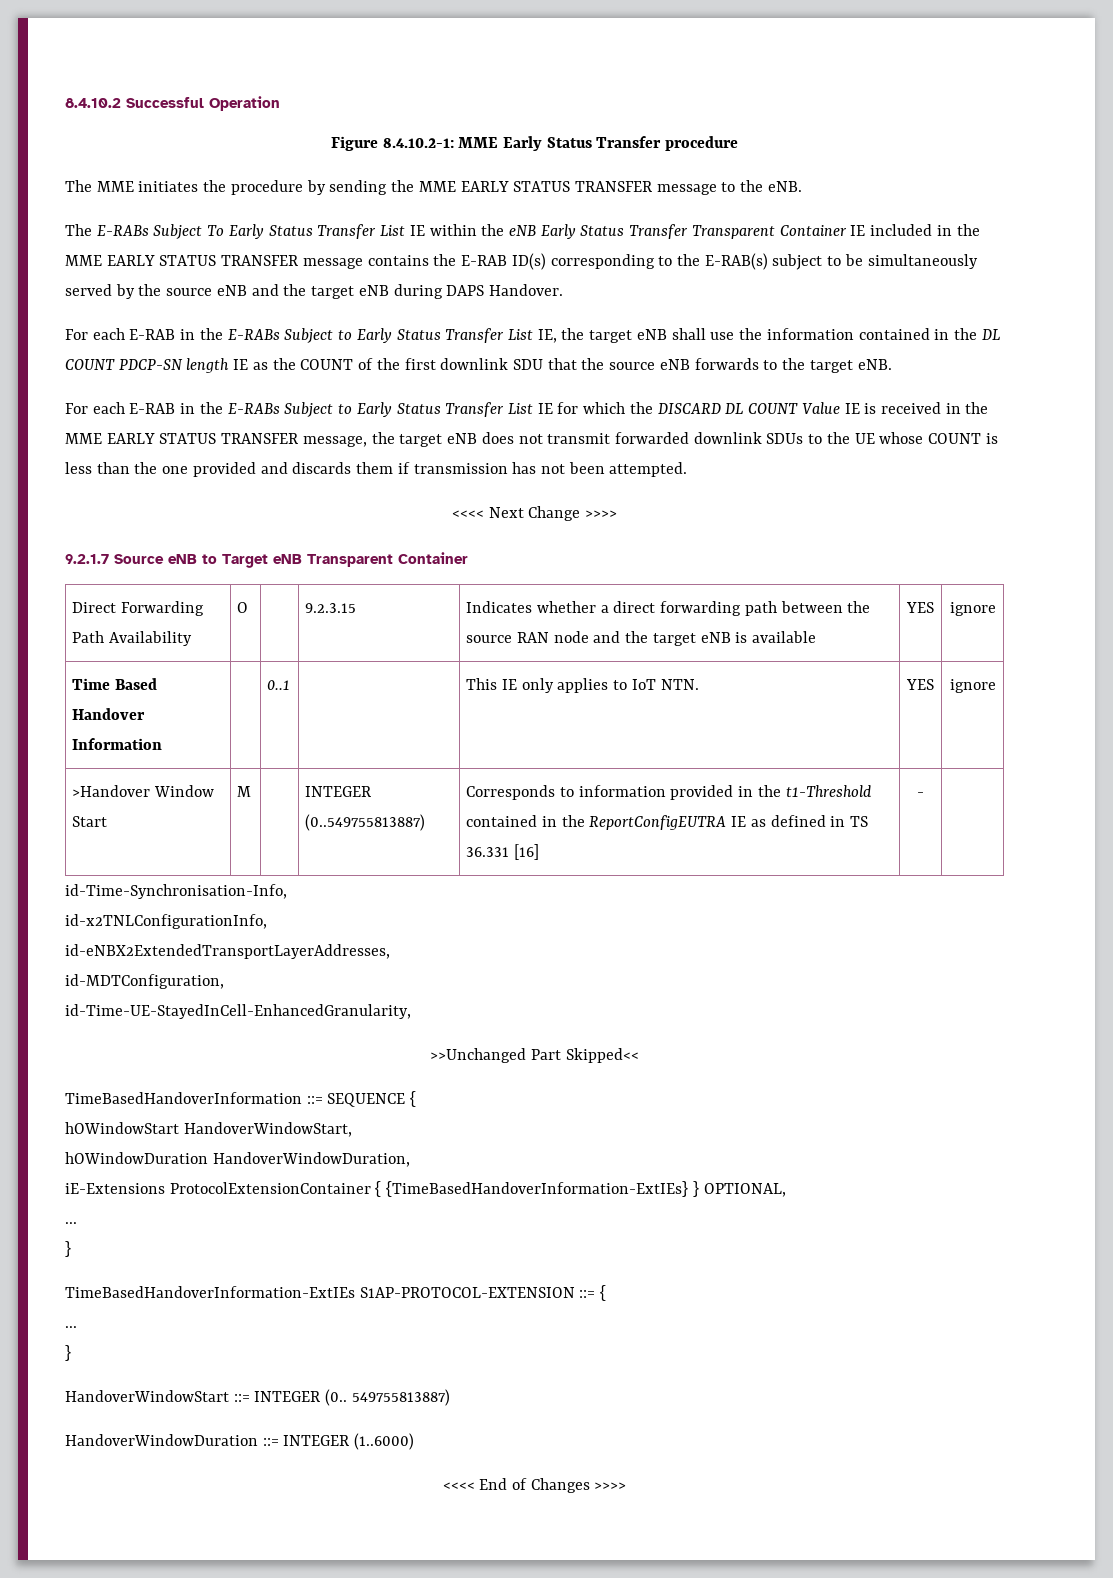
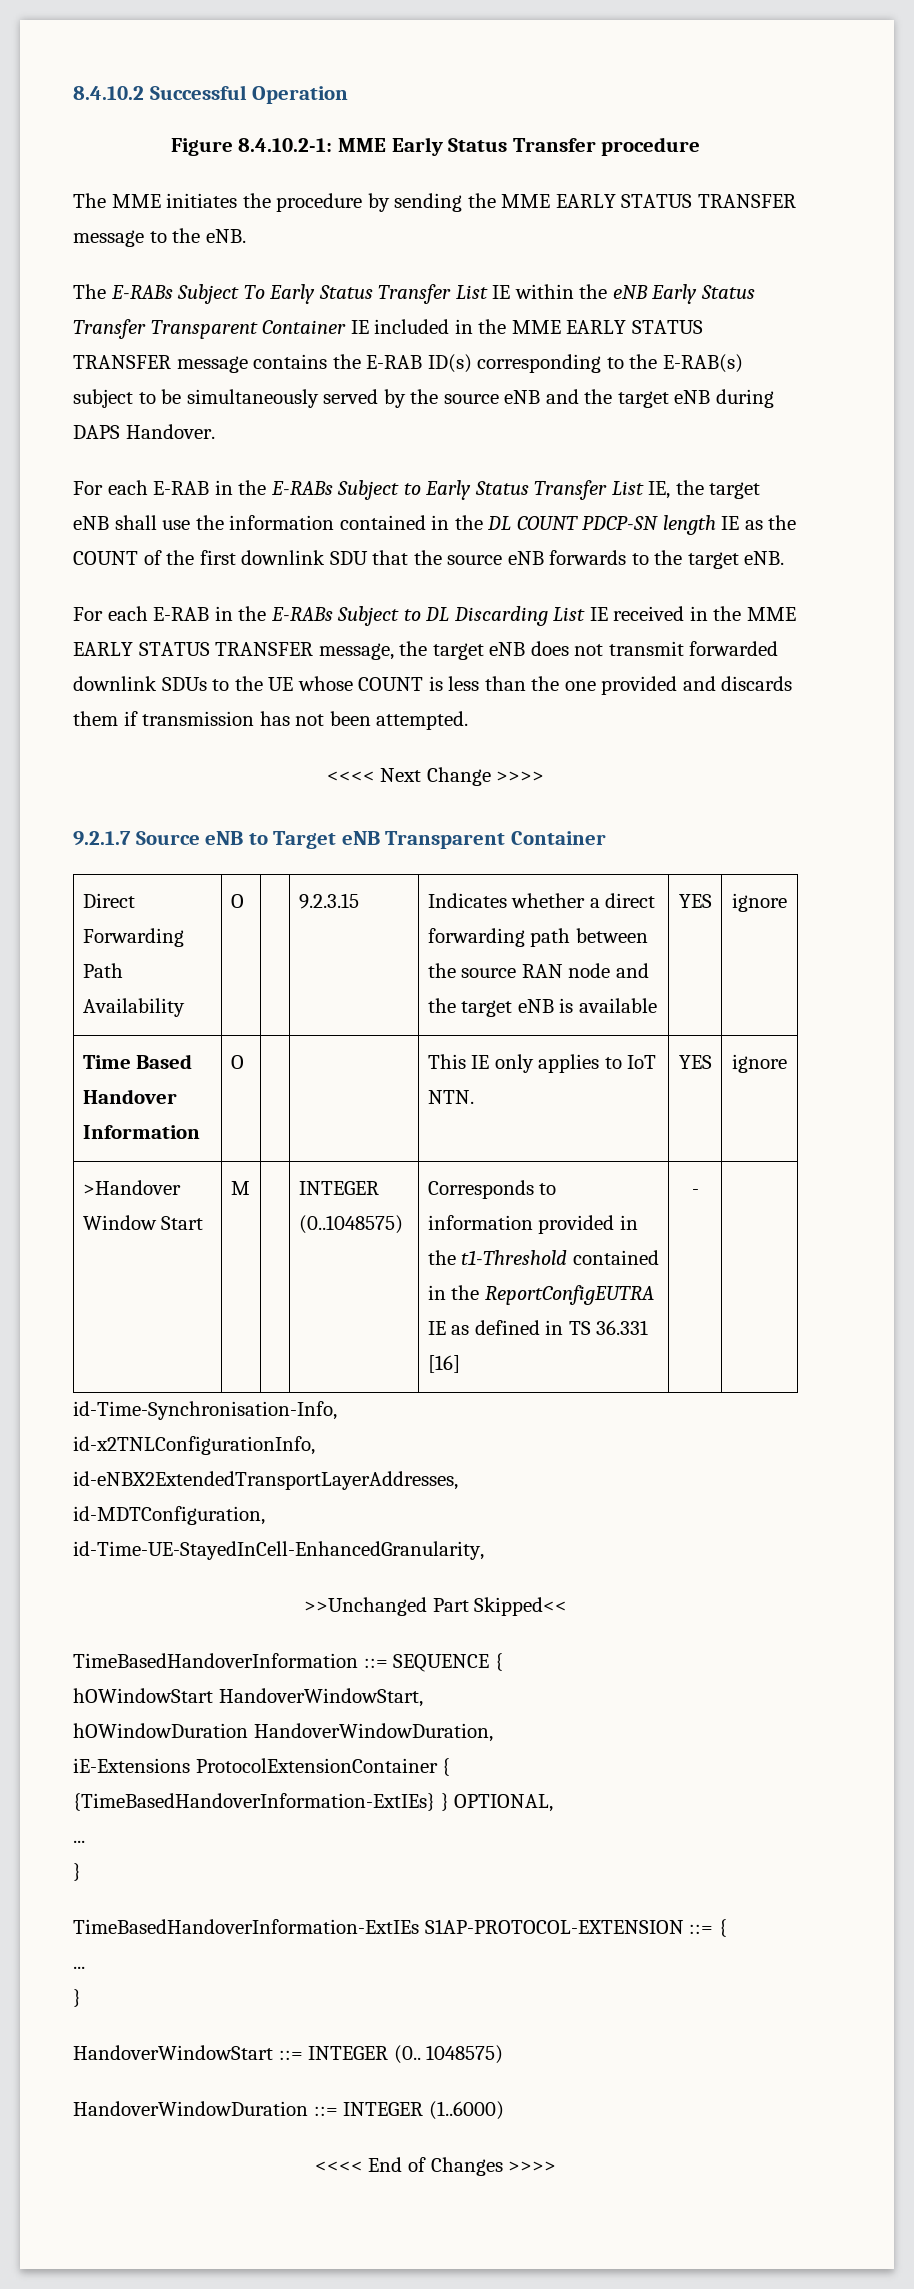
[356,402,877,417] Early Status Transfer List IE for which the DISCARD DL COUNT Value IE is -> [425,606,608,626] DL Discarding List IE
[267,680,291,690] | 0..1 -> [230,1055,244,1069] O |
[305,814,426,831] (0..549755813887) -> [298,1215,403,1234] (0..1048575)
[351,1389,450,1406] 549755813887) -> [426,2045,504,2064] 1048575)

